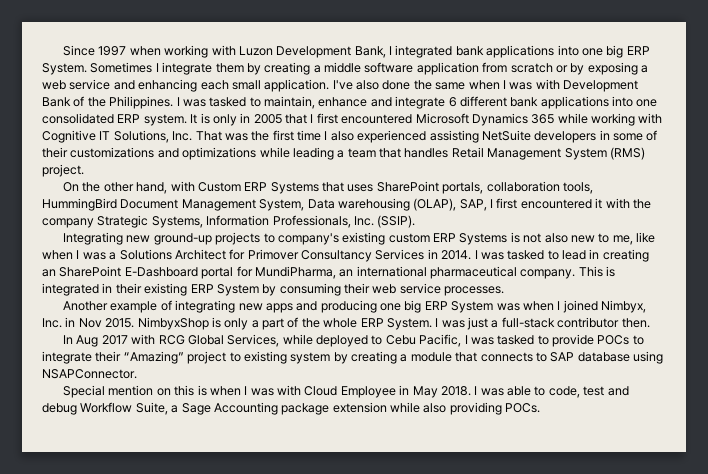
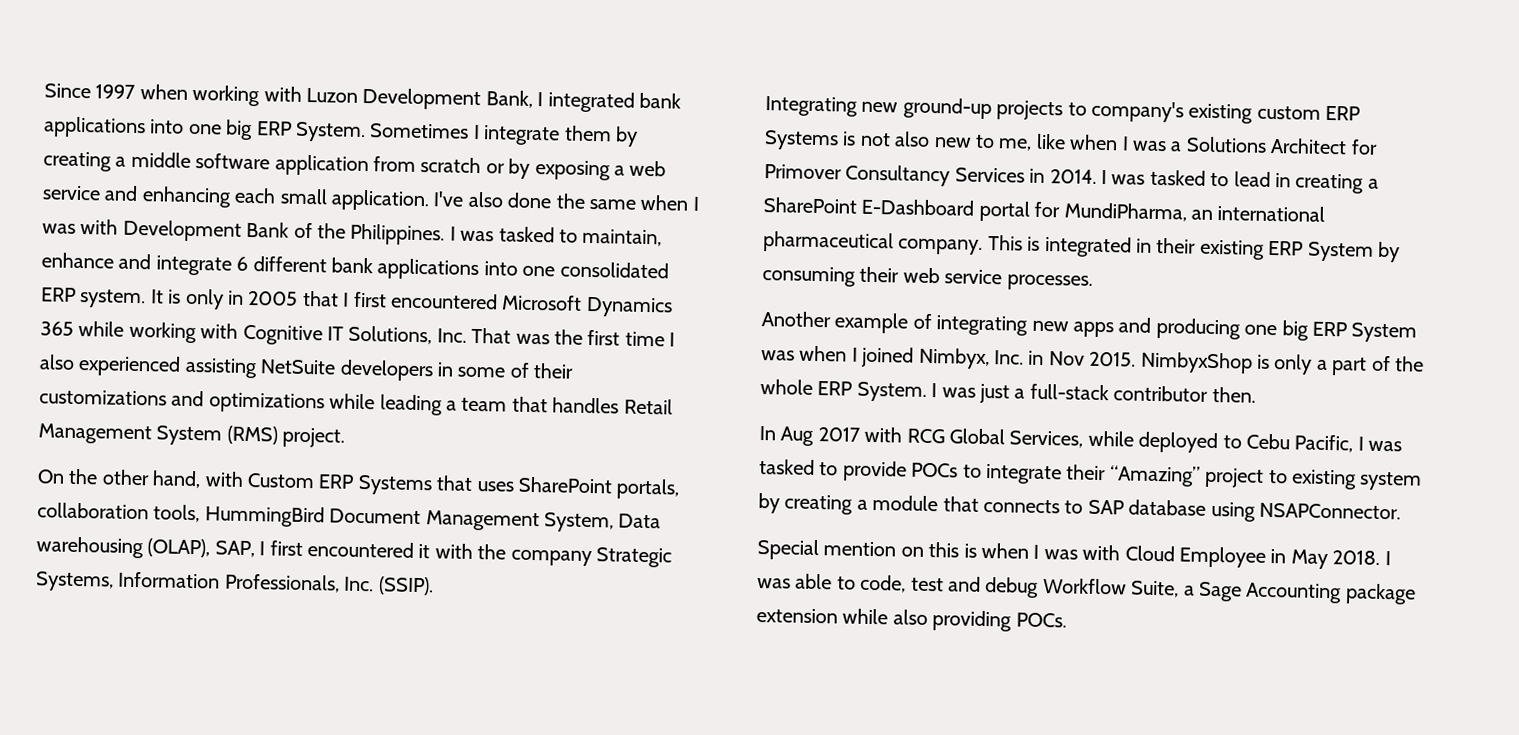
[42,269,56,277] an -> [1367,178,1379,189] a

